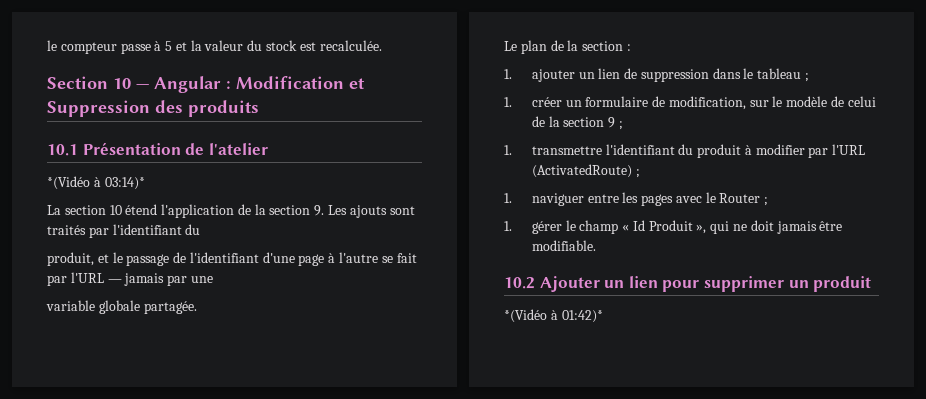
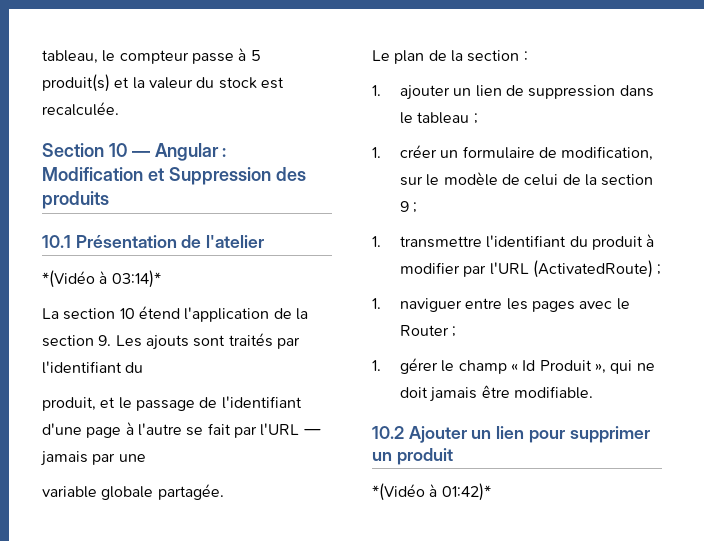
(47, 45) none -> [42,50,98,64] tableau,
(173, 46) none -> [42,74,110,92] produit(s)

